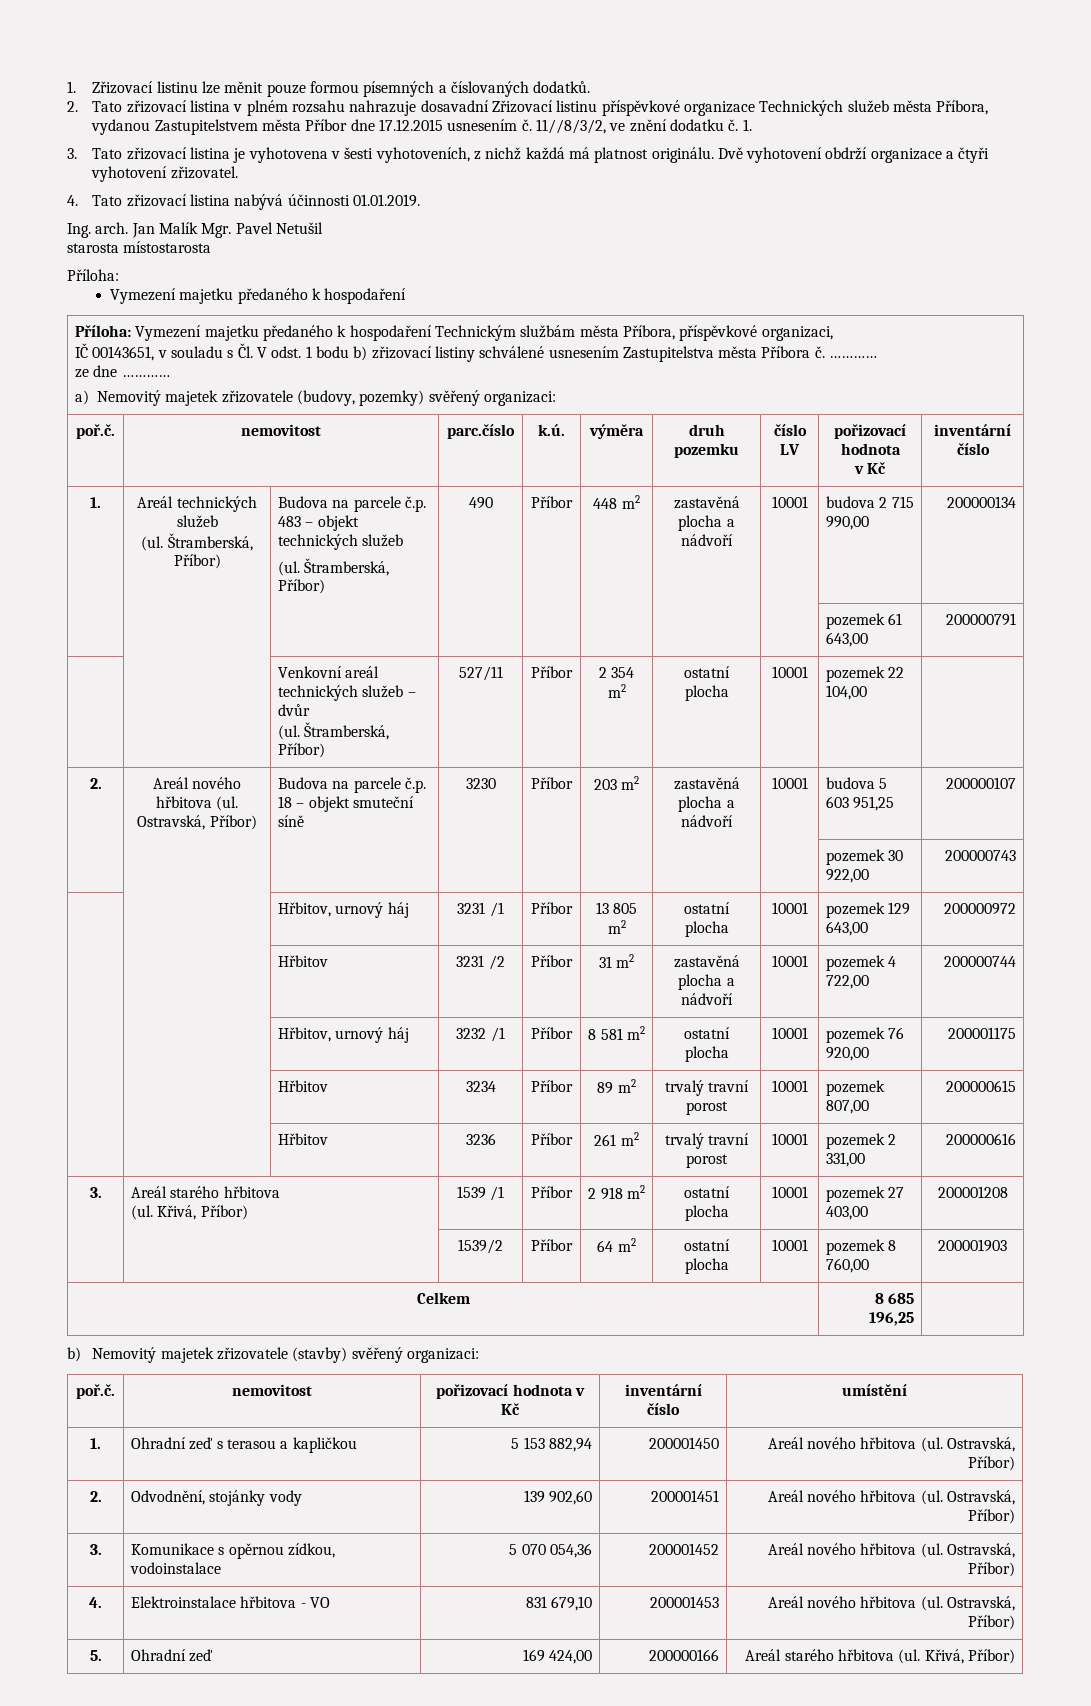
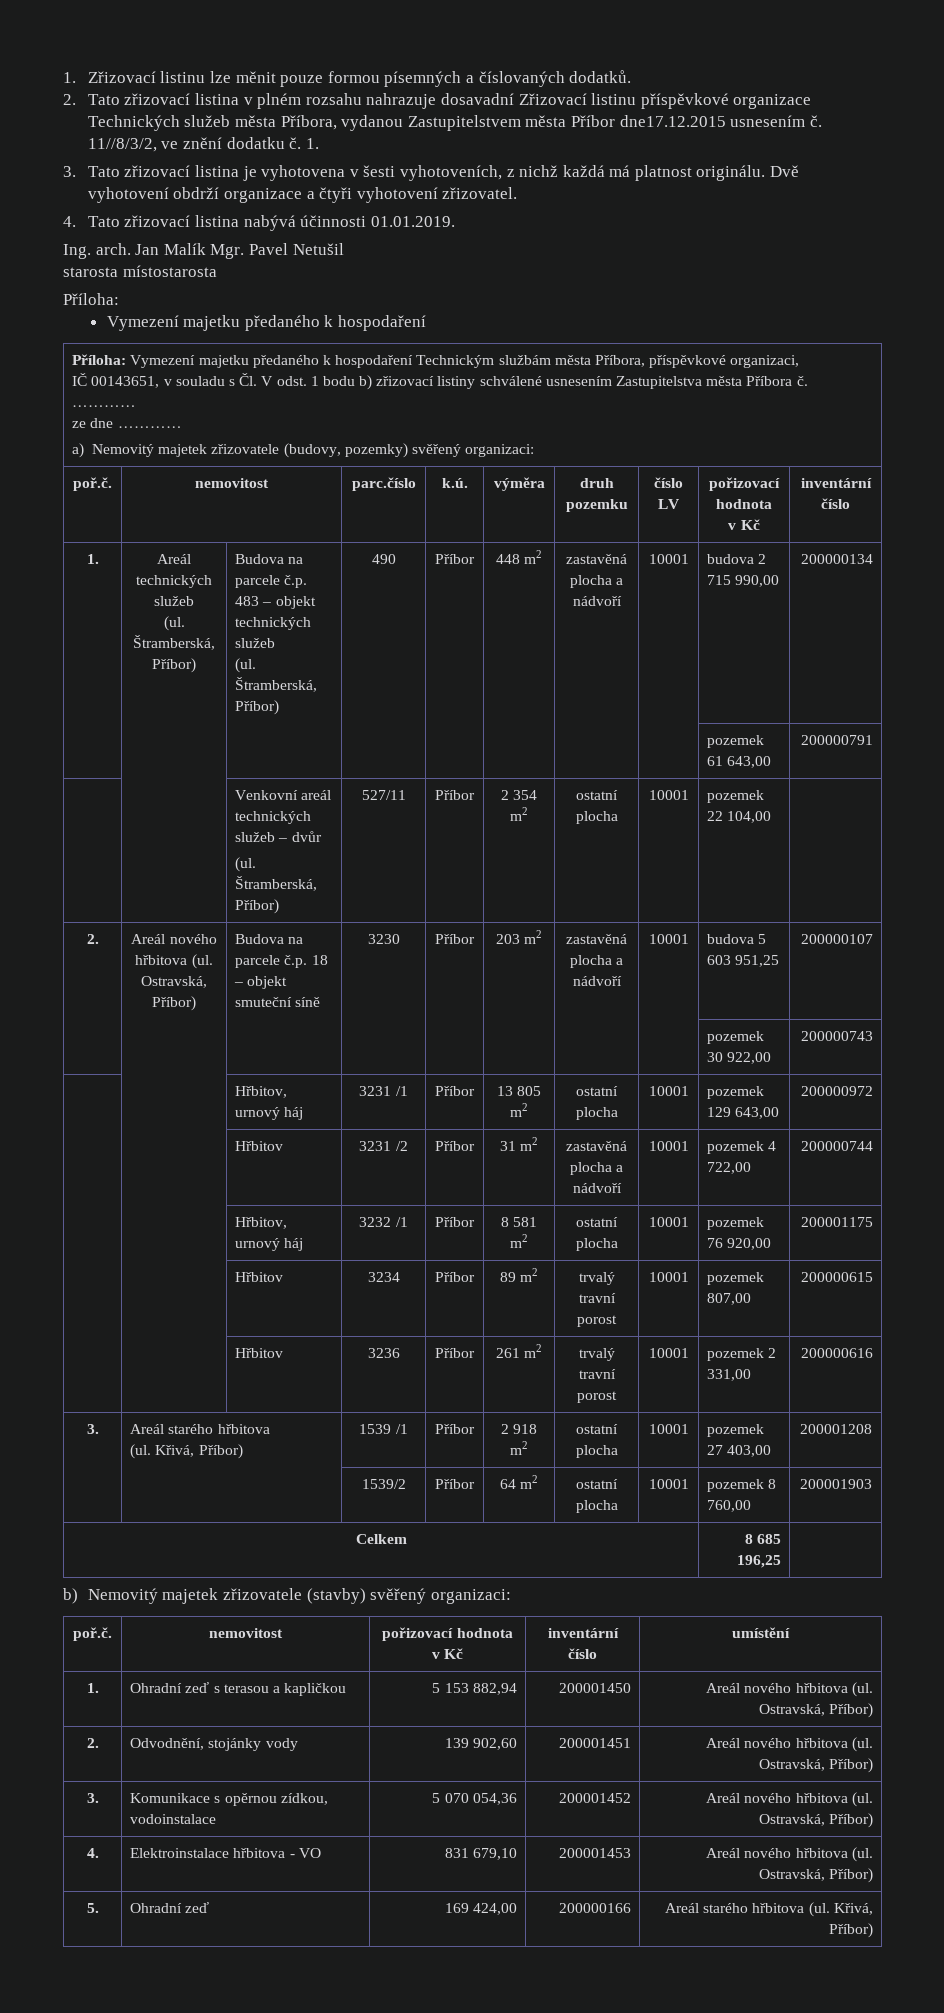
[350,119,443,131] dne 17.12.2015 -> [619,115,726,127] dne17.12.2015

